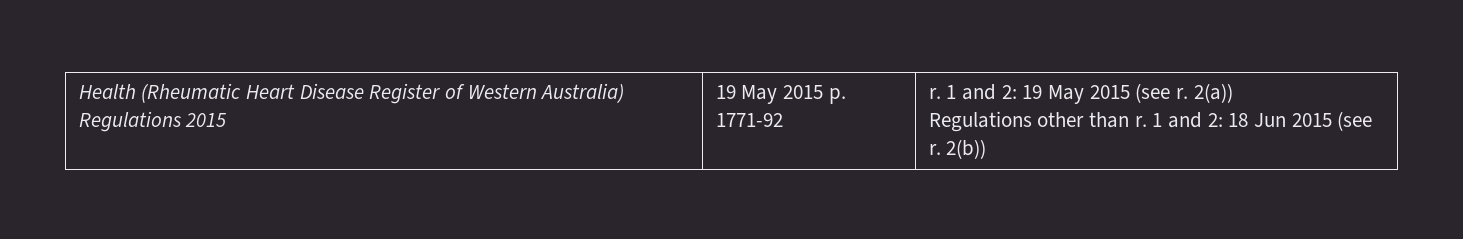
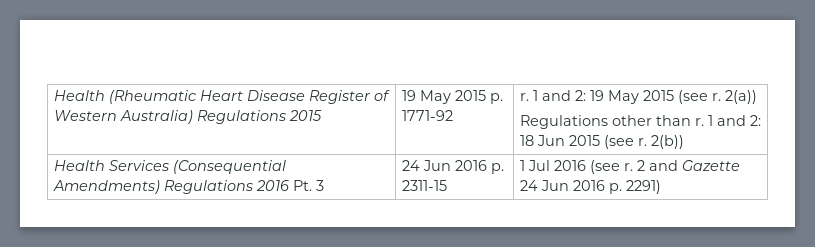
(987, 149) none -> [53,160,286,174] [52,180,324,194] [401,160,504,174] [401,180,447,191] [519,160,740,174] [519,180,661,194] // Health Services (Consequential Amendments) Regulations 2016 Pt. 3 | 24 Jun 2016 p. 2311-15 | 1 Jul 2016 (see r. 2 and Gazette 24 Jun 2016 p. 2291)

